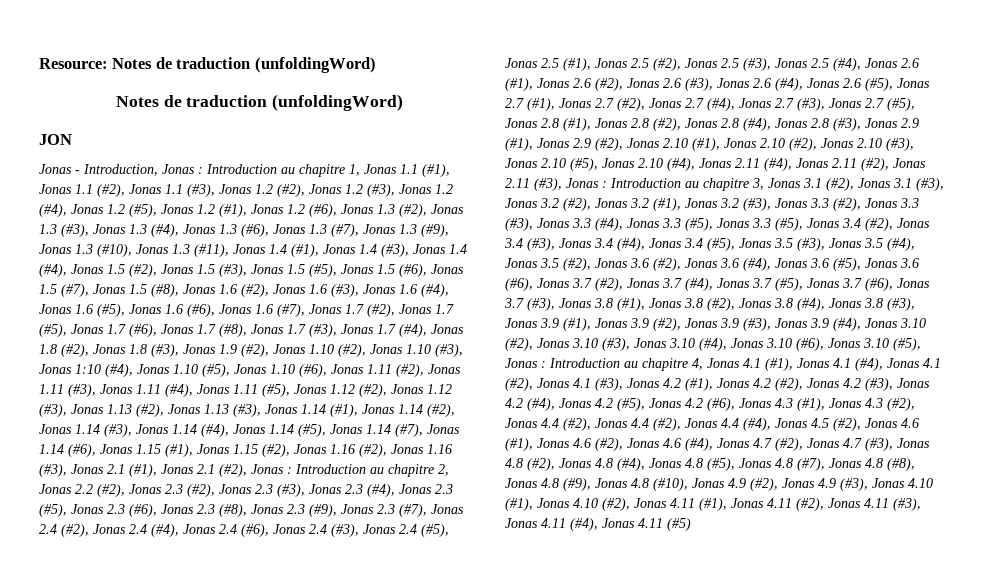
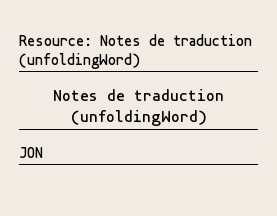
[39,164,450,177] [39,184,453,197] [39,204,464,217] [39,224,449,237] [39,244,467,257] [39,264,464,277] [39,284,449,297] [39,304,454,317] [39,324,464,337] [39,344,463,357] [39,364,461,377] [39,384,452,397] [39,404,455,417] [39,424,460,437] [39,444,452,457] [39,464,449,477] [39,484,453,497] [39,504,464,517] [39,524,449,537] [505,58,919,71] [505,78,930,91] [505,98,915,111] [505,118,919,131] [505,138,914,151] [505,158,926,171] [505,178,944,191] [505,198,919,211] [505,218,930,231] [504,238,915,251] [505,258,919,271] [505,278,930,291] [504,298,915,311] [505,318,926,331] [505,338,921,351] [505,358,941,371] [505,378,930,391] [505,398,915,411] [505,418,919,431] [505,438,930,451] [505,458,915,471] [505,478,933,491] [505,498,921,511] [505,518,691,531] // Jonas - Introduction, Jonas : Introduction au chapitre 1, Jonas 1.1 (#1), Jonas 1.1 (#2), Jonas 1.1 (#3), Jonas 1.2 (#2), Jonas 1.2 (#3), Jonas 1.2 (#4), Jonas 1.2 (#5), Jonas 1.2 (#1), Jonas 1.2 (#6), Jonas 1.3 (#2), Jonas 1.3 (#3), Jonas 1.3 (#4), Jonas 1.3 (#6), Jonas 1.3 (#7), Jonas 1.3 (#9), Jonas 1.3 (#10), Jonas 1.3 (#11), Jonas 1.4 (#1), Jonas 1.4 (#3), Jonas 1.4 (#4), Jonas 1.5 (#2), Jonas 1.5 (#3), Jonas 1.5 (#5), Jonas 1.5 (#6), Jonas 1.5 (#7), Jonas 1.5 (#8), Jonas 1.6 (#2), Jonas 1.6 (#3), Jonas 1.6 (#4), Jonas 1.6 (#5), Jonas 1.6 (#6), Jonas 1.6 (#7), Jonas 1.7 (#2), Jonas 1.7 (#5), Jonas 1.7 (#6), Jonas 1.7 (#8), Jonas 1.7 (#3), Jonas 1.7 (#4), Jonas 1.8 (#2), Jonas 1.8 (#3), Jonas 1.9 (#2), Jonas 1.10 (#2), Jonas 1.10 (#3), Jonas 1:10 (#4), Jonas 1.10 (#5), Jonas 1.10 (#6), Jonas 1.11 (#2), Jonas 1.11 (#3), Jonas 1.11 (#4), Jonas 1.11 (#5), Jonas 1.12 (#2), Jonas 1.12 (#3), Jonas 1.13 (#2), Jonas 1.13 (#3), Jonas 1.14 (#1), Jonas 1.14 (#2), Jonas 1.14 (#3), Jonas 1.14 (#4), Jonas 1.14 (#5), Jonas 1.14 (#7), Jonas 1.14 (#6), Jonas 1.15 (#1), Jonas 1.15 (#2), Jonas 1.16 (#2), Jonas 1.16 (#3), Jonas 2.1 (#1), Jonas 2.1 (#2), Jonas : Introduction au chapitre 2, Jonas 2.2 (#2), Jonas 2.3 (#2), Jonas 2.3 (#3), Jonas 2.3 (#4), Jonas 2.3 (#5), Jonas 2.3 (#6), Jonas 2.3 (#8), Jonas 2.3 (#9), Jonas 2.3 (#7), Jonas 2.4 (#2), Jonas 2.4 (#4), Jonas 2.4 (#6), Jonas 2.4 (#3), Jonas 2.4 (#5), Jonas 2.5 (#1), Jonas 2.5 (#2), Jonas 2.5 (#3), Jonas 2.5 (#4), Jonas 2.6 (#1), Jonas 2.6 (#2), Jonas 2.6 (#3), Jonas 2.6 (#4), Jonas 2.6 (#5), Jonas 2.7 (#1), Jonas 2.7 (#2), Jonas 2.7 (#4), Jonas 2.7 (#3), Jonas 2.7 (#5), Jonas 2.8 (#1), Jonas 2.8 (#2), Jonas 2.8 (#4), Jonas 2.8 (#3), Jonas 2.9 (#1), Jonas 2.9 (#2), Jonas 2.10 (#1), Jonas 2.10 (#2), Jonas 2.10 (#3), Jonas 2.10 (#5), Jonas 2.10 (#4), Jonas 2.11 (#4), Jonas 2.11 (#2), Jonas 2.11 (#3), Jonas : Introduction au chapitre 3, Jonas 3.1 (#2), Jonas 3.1 (#3), Jonas 3.2 (#2), Jonas 3.2 (#1), Jonas 3.2 (#3), Jonas 3.3 (#2), Jonas 3.3 (#3), Jonas 3.3 (#4), Jonas 3.3 (#5), Jonas 3.3 (#5), Jonas 3.4 (#2), Jonas 3.4 (#3), Jonas 3.4 (#4), Jonas 3.4 (#5), Jonas 3.5 (#3), Jonas 3.5 (#4), Jonas 3.5 (#2), Jonas 3.6 (#2), Jonas 3.6 (#4), Jonas 3.6 (#5), Jonas 3.6 (#6), Jonas 3.7 (#2), Jonas 3.7 (#4), Jonas 3.7 (#5), Jonas 3.7 (#6), Jonas 3.7 (#3), Jonas 3.8 (#1), Jonas 3.8 (#2), Jonas 3.8 (#4), Jonas 3.8 (#3), Jonas 3.9 (#1), Jonas 3.9 (#2), Jonas 3.9 (#3), Jonas 3.9 (#4), Jonas 3.10 (#2), Jonas 3.10 (#3), Jonas 3.10 (#4), Jonas 3.10 (#6), Jonas 3.10 (#5), Jonas : Introduction au chapitre 4, Jonas 4.1 (#1), Jonas 4.1 (#4), Jonas 4.1 (#2), Jonas 4.1 (#3), Jonas 4.2 (#1), Jonas 4.2 (#2), Jonas 4.2 (#3), Jonas 4.2 (#4), Jonas 4.2 (#5), Jonas 4.2 (#6), Jonas 4.3 (#1), Jonas 4.3 (#2), Jonas 4.4 (#2), Jonas 4.4 (#2), Jonas 4.4 (#4), Jonas 4.5 (#2), Jonas 4.6 (#1), Jonas 4.6 (#2), Jonas 4.6 (#4), Jonas 4.7 (#2), Jonas 4.7 (#3), Jonas 4.8 (#2), Jonas 4.8 (#4), Jonas 4.8 (#5), Jonas 4.8 (#7), Jonas 4.8 (#8), Jonas 4.8 (#9), Jonas 4.8 (#10), Jonas 4.9 (#2), Jonas 4.9 (#3), Jonas 4.10 (#1), Jonas 4.10 (#2), Jonas 4.11 (#1), Jonas 4.11 (#2), Jonas 4.11 (#3), Jonas 4.11 (#4), Jonas 4.11 (#5) -> (43, 152) none

